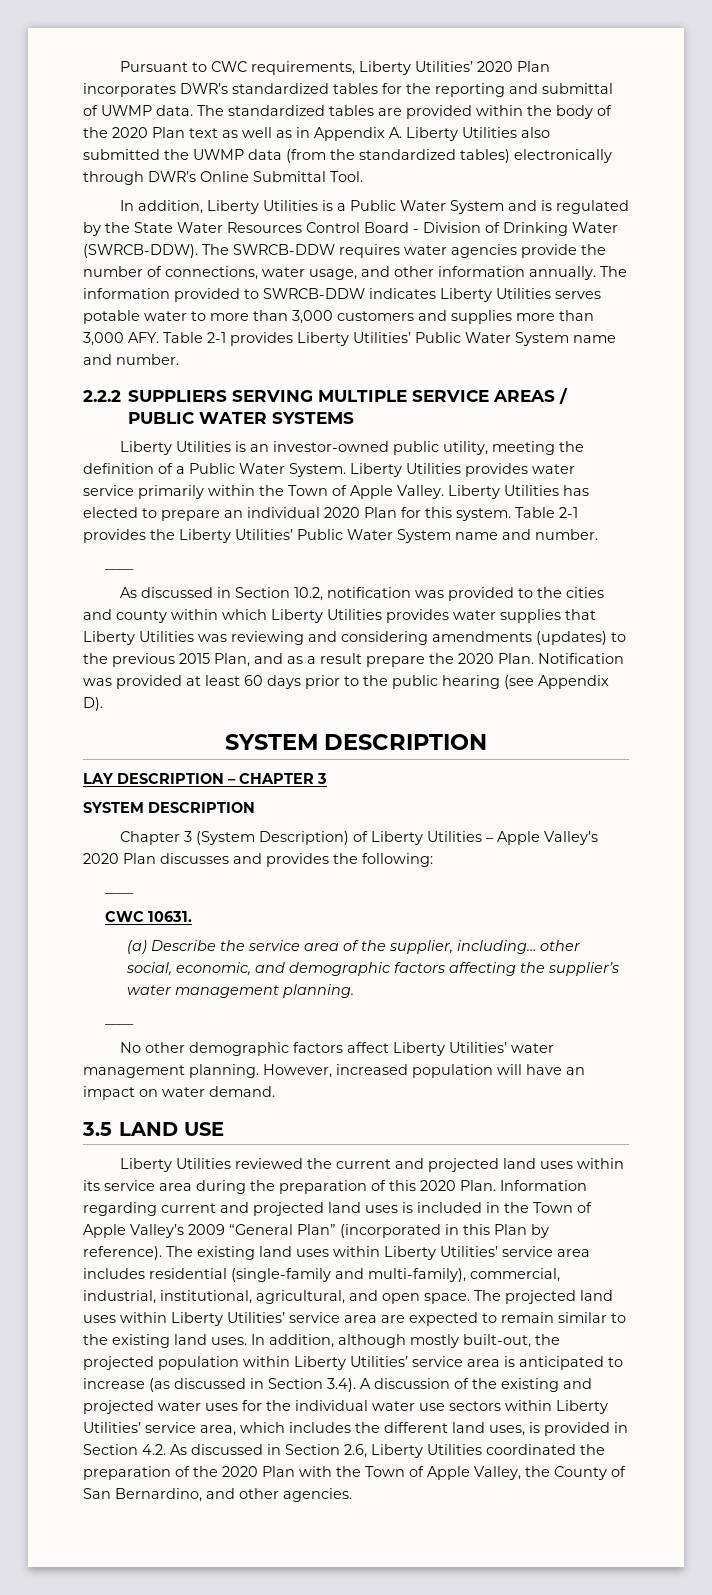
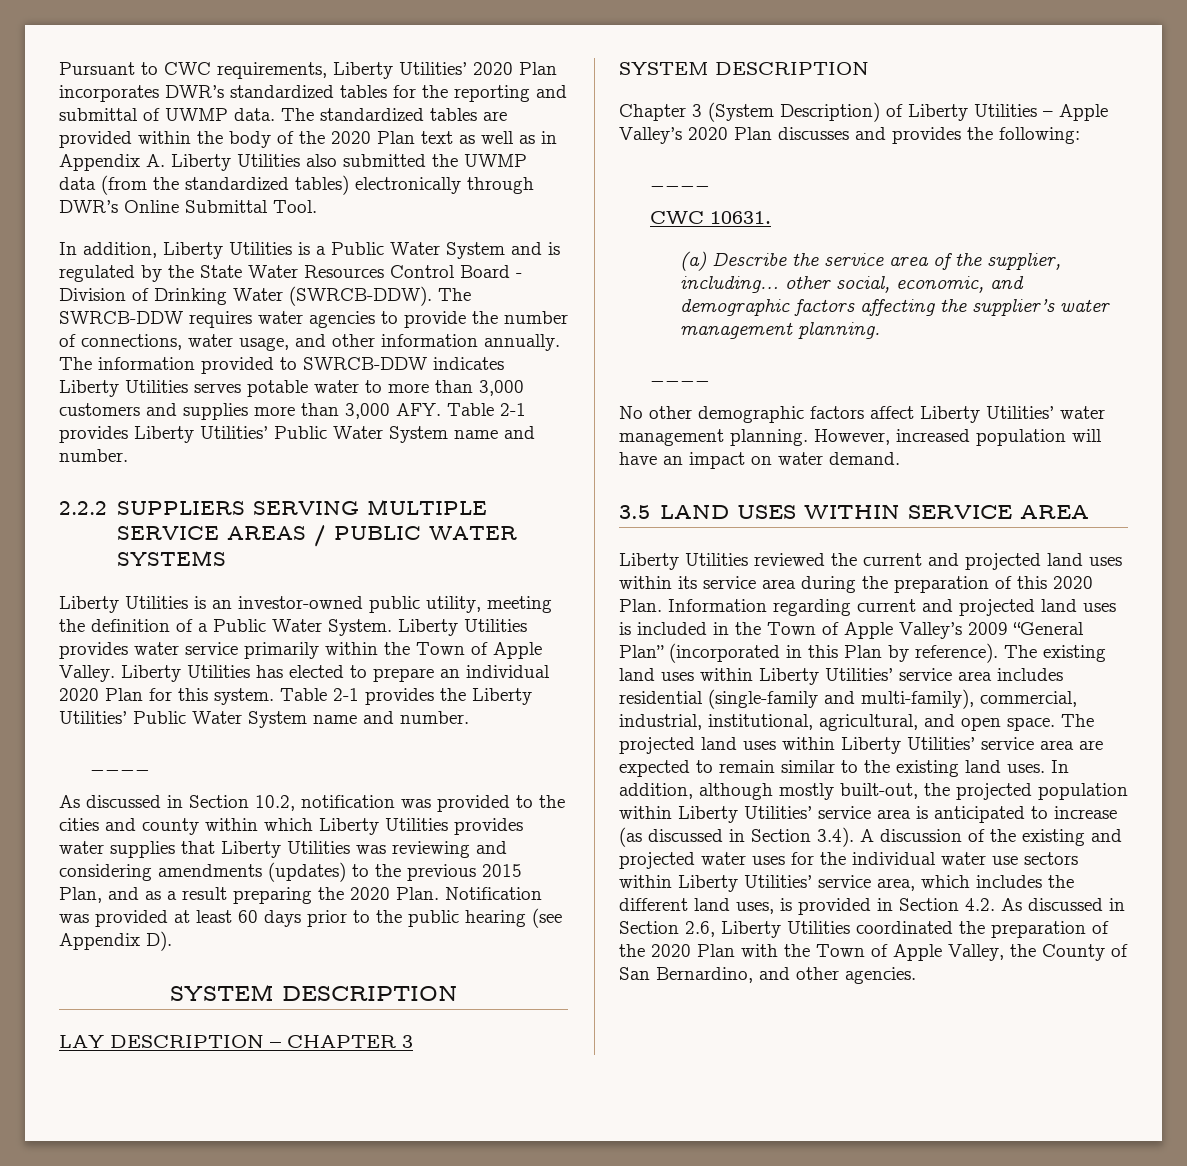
(517, 251) none -> [381,311,398,324] to
[366,656,425,667] prepare -> [233,887,312,904] preparing
[184,1122,225,1136] USE -> [736,504,1089,519] USES WITHIN SERVICE AREA

